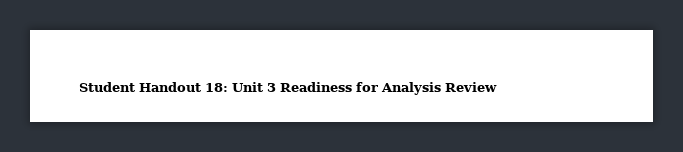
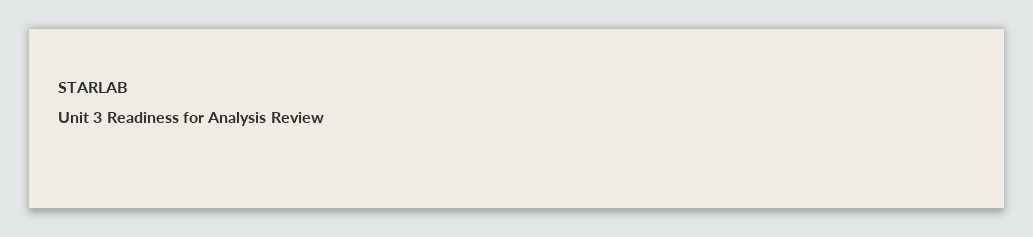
[79,82,228,92] Student Handout 18: -> [58,82,128,93] STARLAB //

